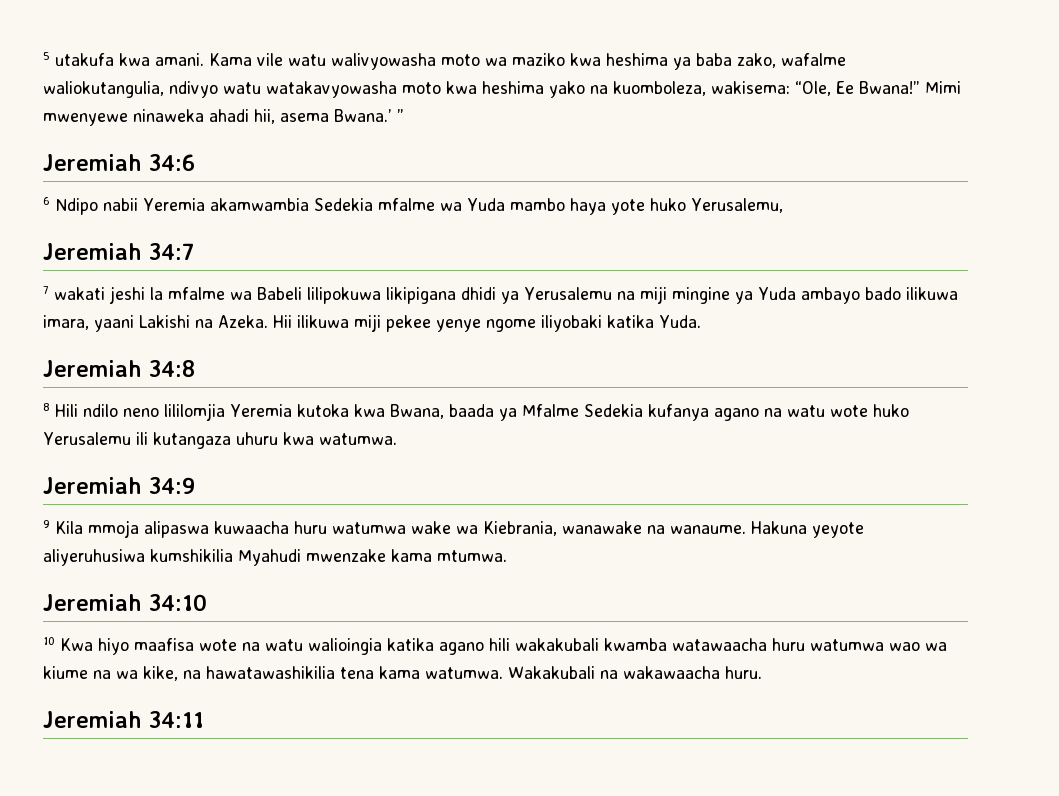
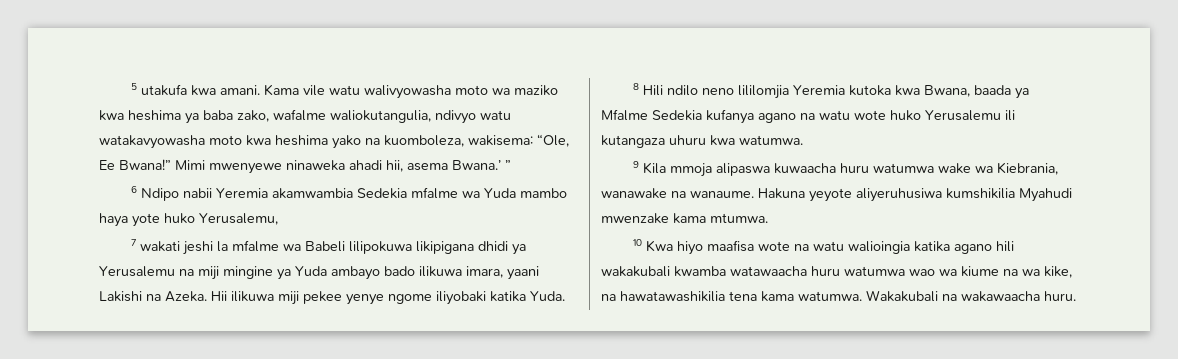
[43,154,195,171] // Jeremiah 34:6 -> (511, 165) none
[43,243,194,260] // Jeremiah 34:7 -> (278, 219) none
[43,360,195,377] // Jeremiah 34:8 -> (565, 296) none
[43,477,195,494] // Jeremiah 34:9 -> (803, 140) none
[43,594,207,611] // Jeremiah 34:10 -> (768, 218) none
[43,711,204,728] // Jeremiah 34:11 -> (1076, 296) none

